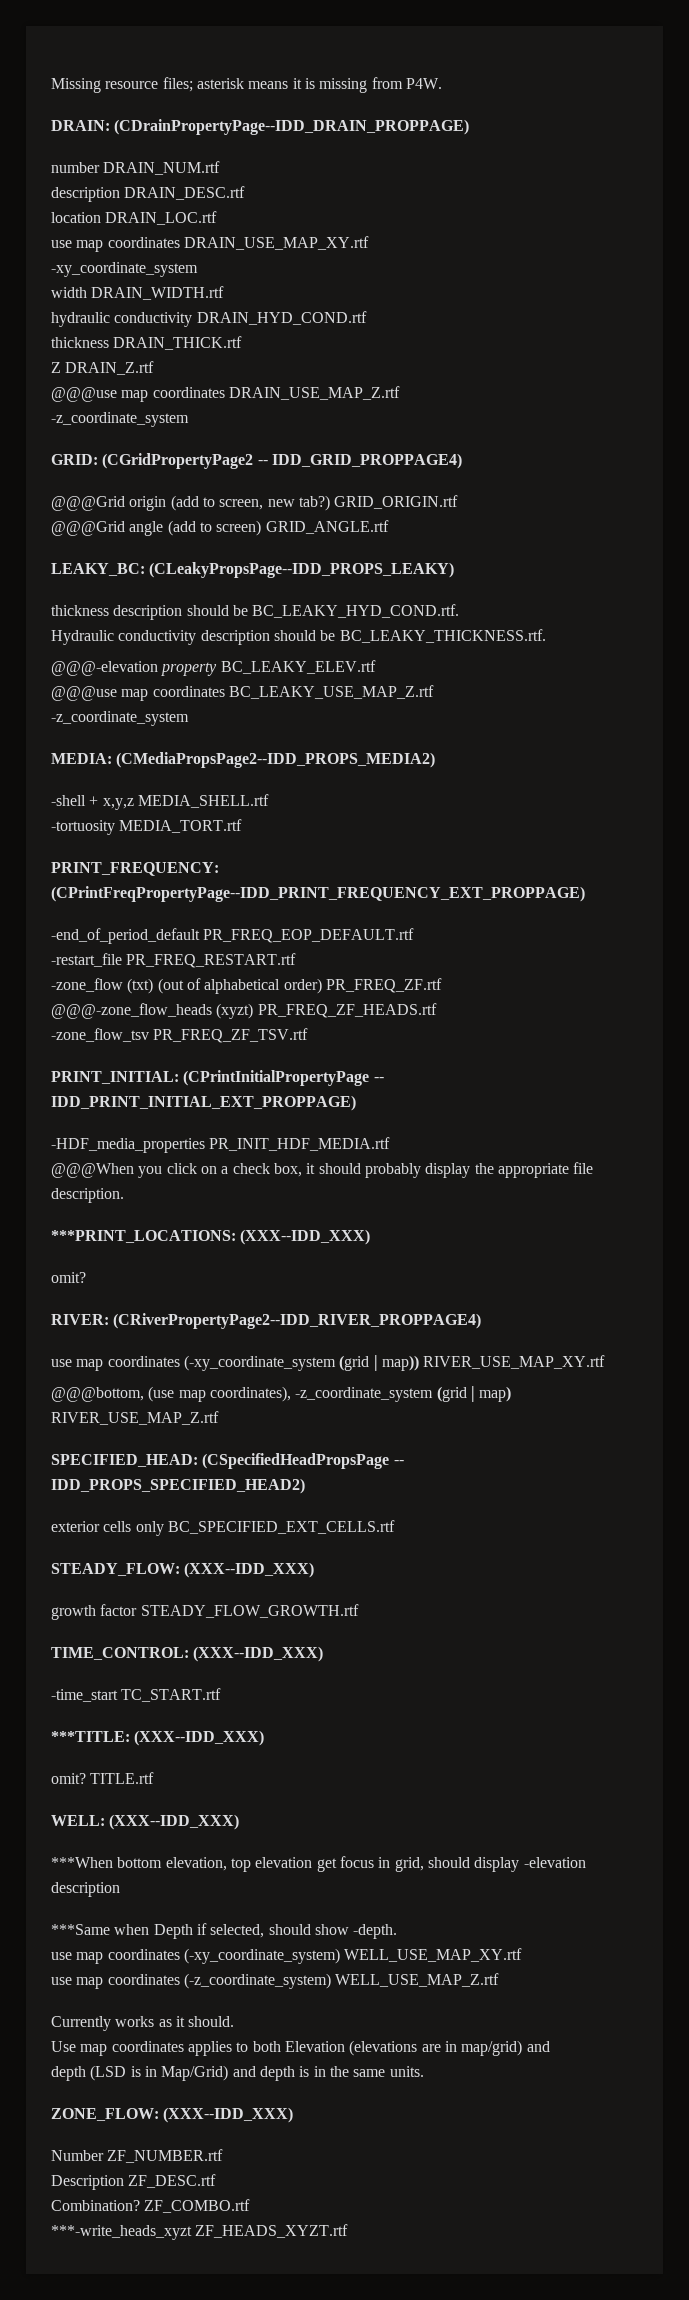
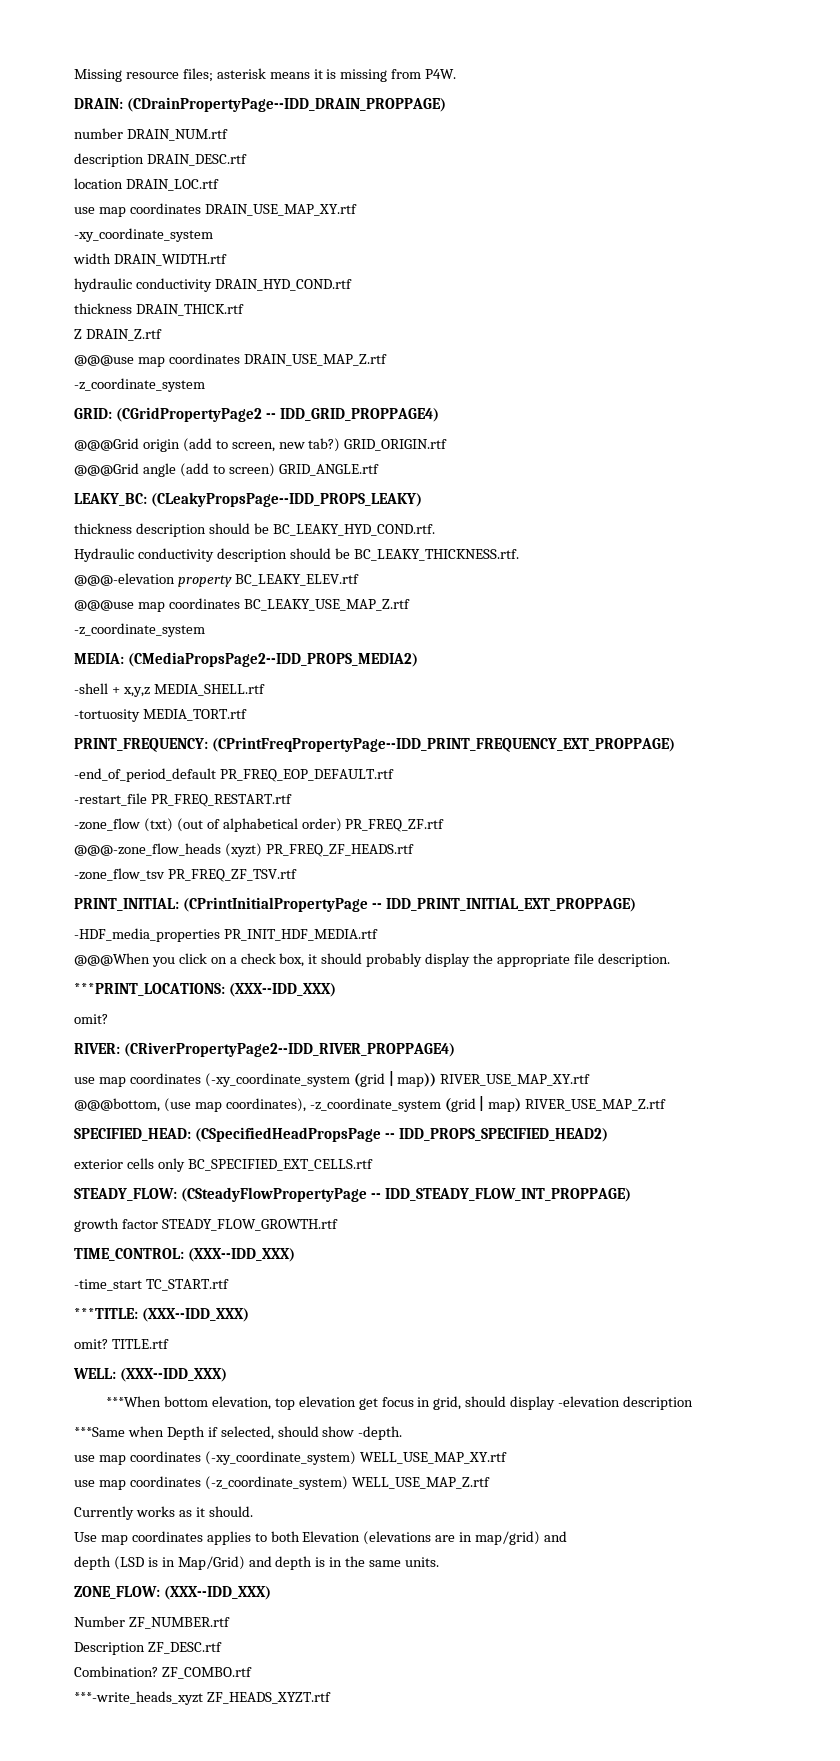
[184,1562,315,1578] (XXX--IDD_XXX) -> [180,1187,631,1202] (CSteadyFlowPropertyPage -- IDD_STEADY_FLOW_INT_PROPPAGE)

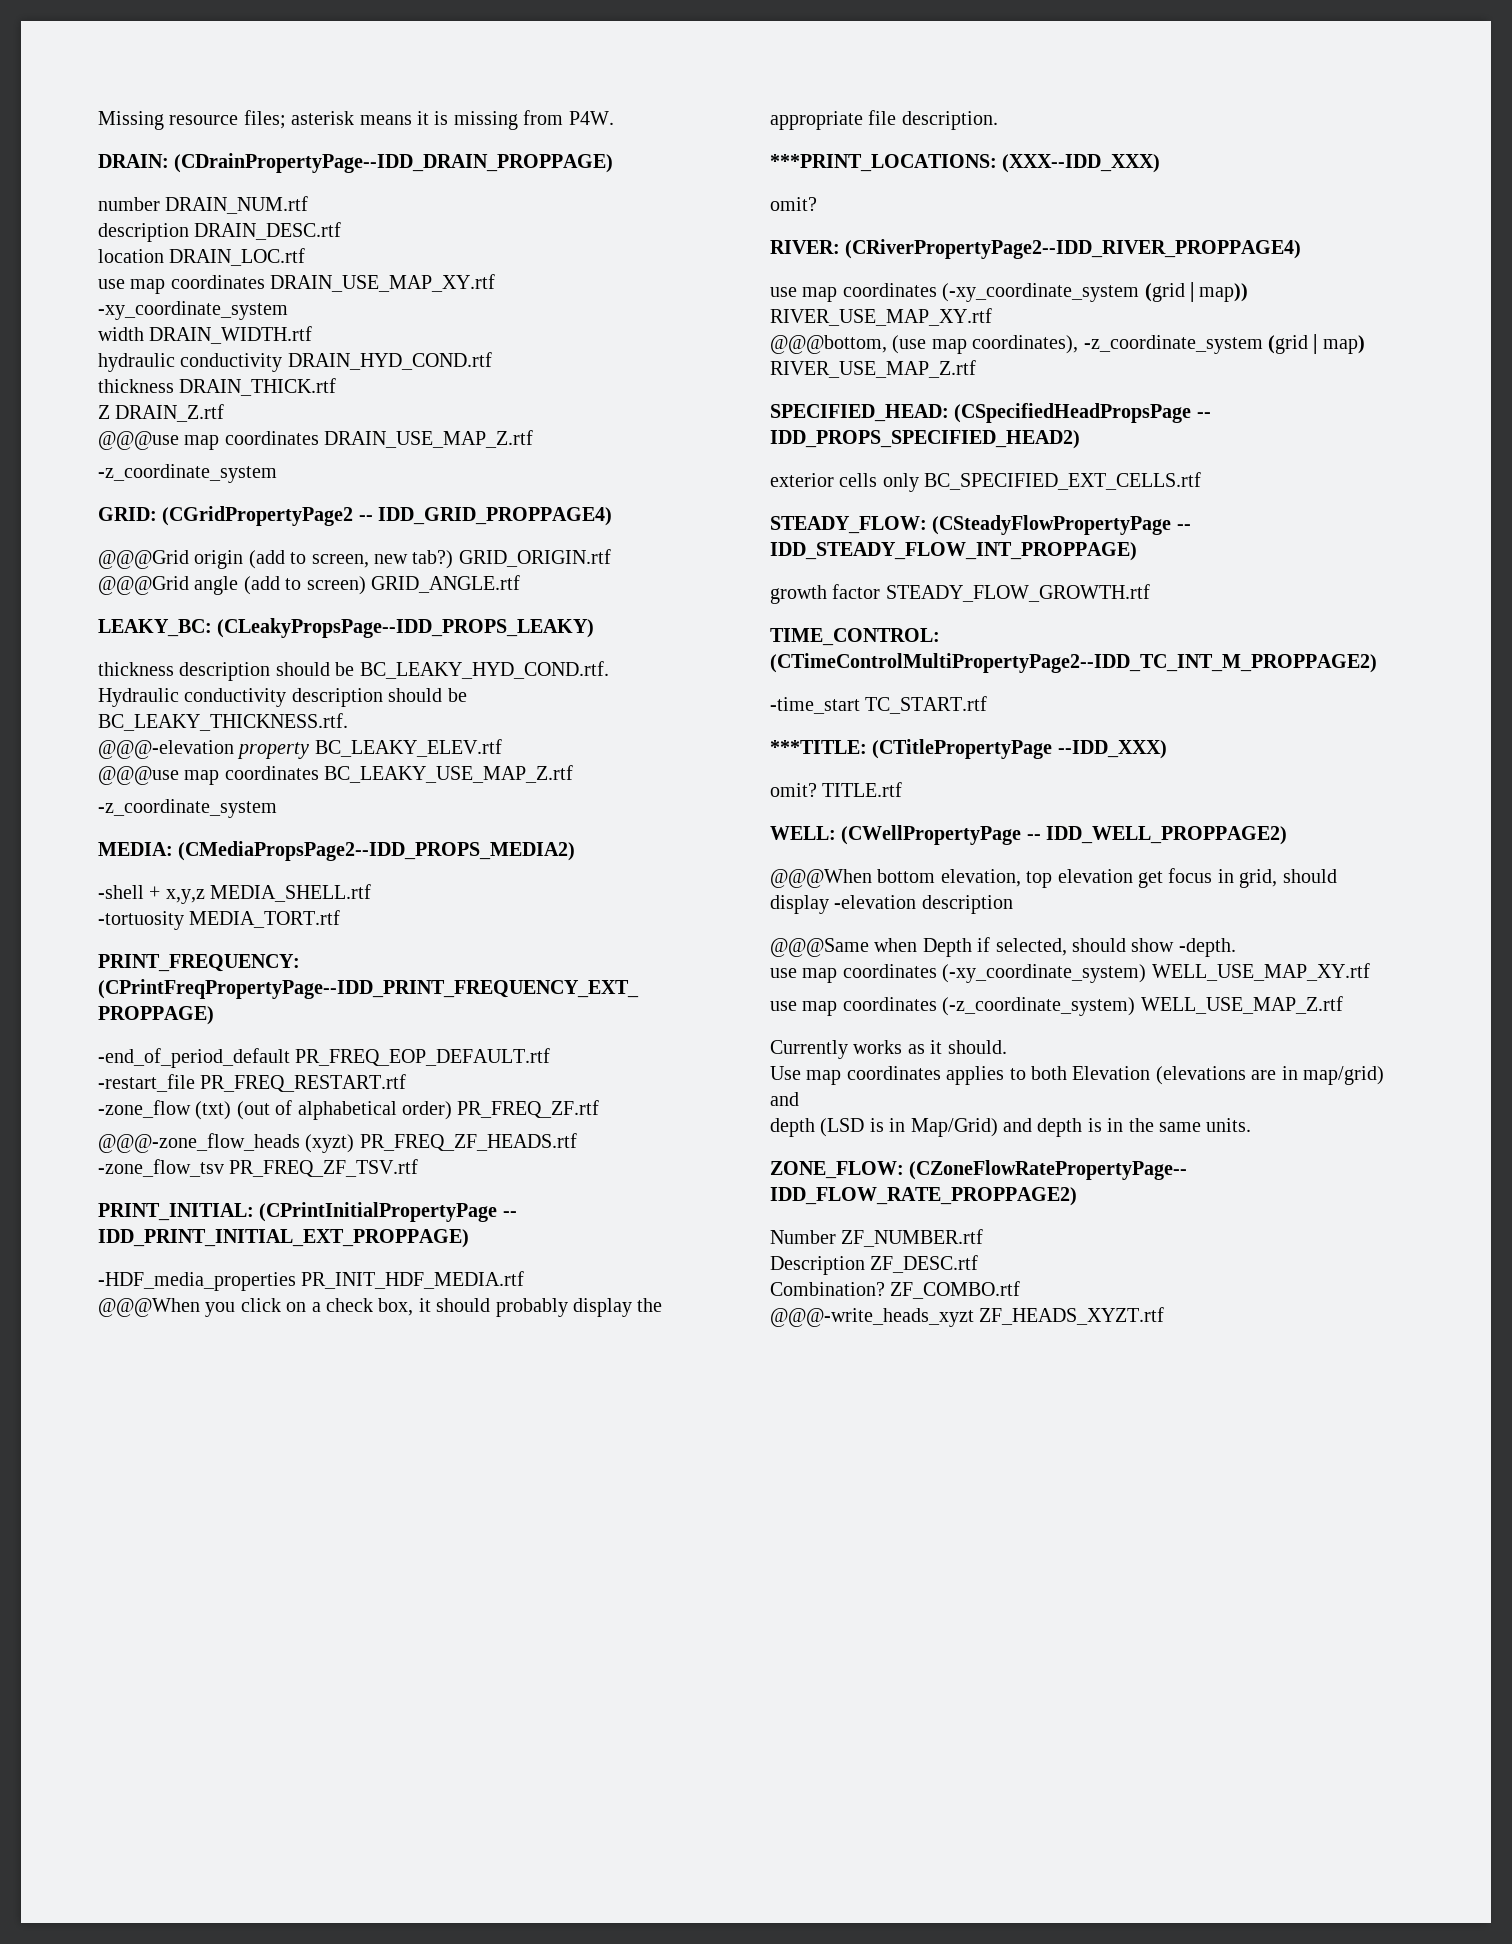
[187,1248,295,1262] (XXX--IDD_XXX) -> [770,653,1377,673] (CTimeControlMultiPropertyPage2--IDD_TC_INT_M_PROPPAGE2)
[141,1308,249,1322] (XXX--IDD_XXX) -> [872,739,1167,759] (CTitlePropertyPage --IDD_XXX)
[119,1368,227,1382] [106,1396,162,1407] (XXX--IDD_XXX) // ***When -> [841,825,1288,845] [770,869,872,888] (CWellPropertyPage -- IDD_WELL_PROPPAGE2) // @@@When
[74,1427,125,1437] ***Same -> [770,938,869,957] @@@Same
[163,1586,271,1600] (XXX--IDD_XXX) -> [909,1160,1188,1180] [770,1187,1077,1206] (CZoneFlowRatePropertyPage-- IDD_FLOW_RATE_PROPPAGE2)
[74,1691,203,1705] ***-write_heads_xyzt -> [770,1308,974,1327] @@@-write_heads_xyzt

